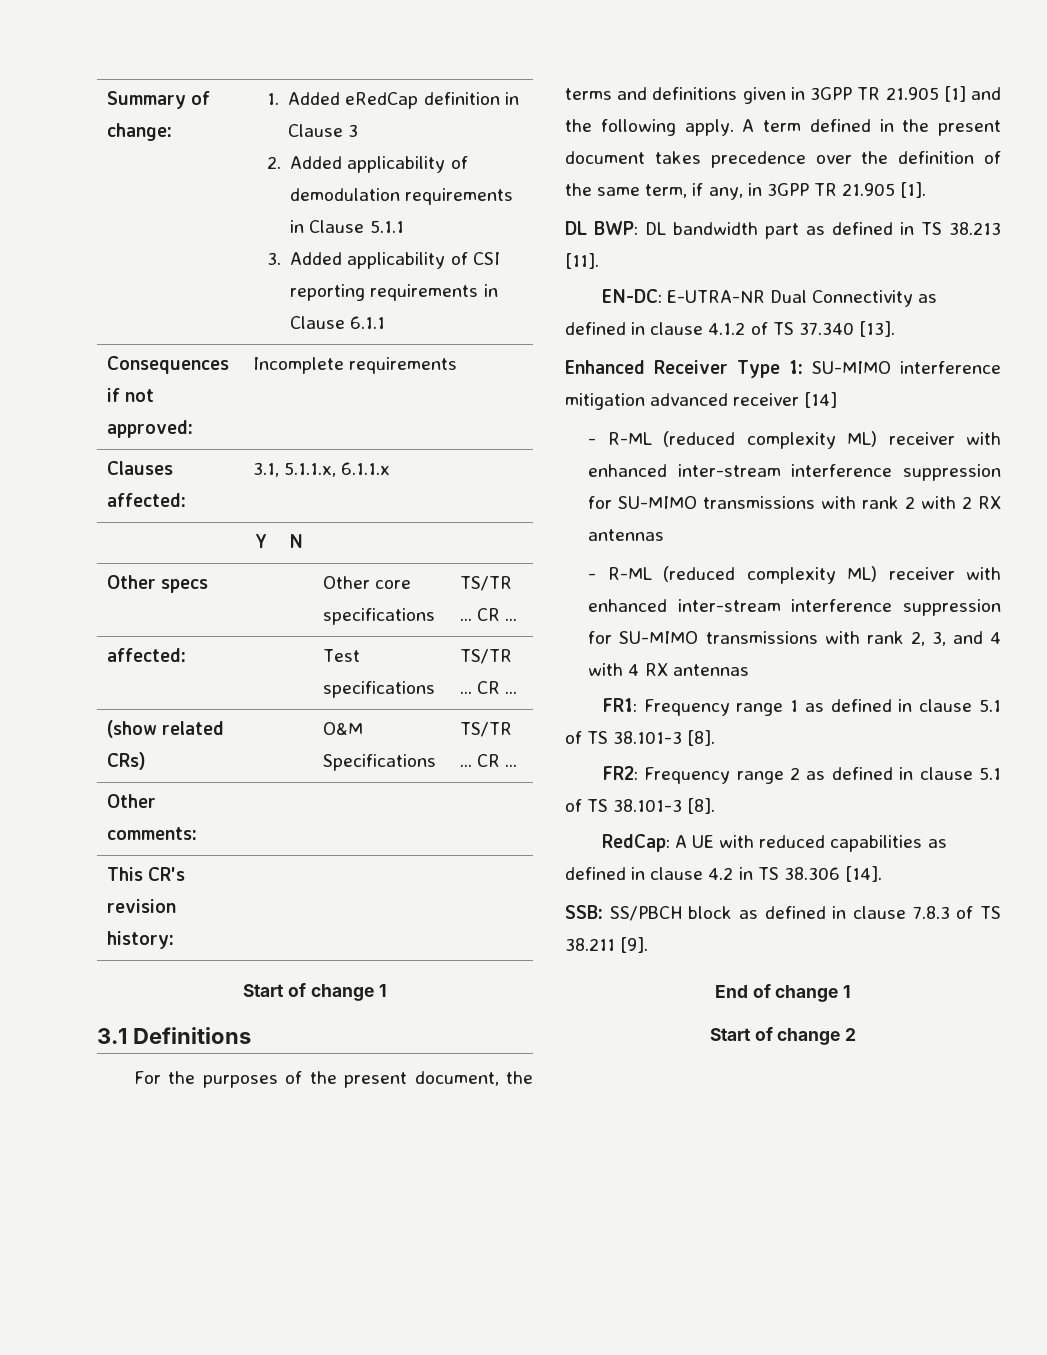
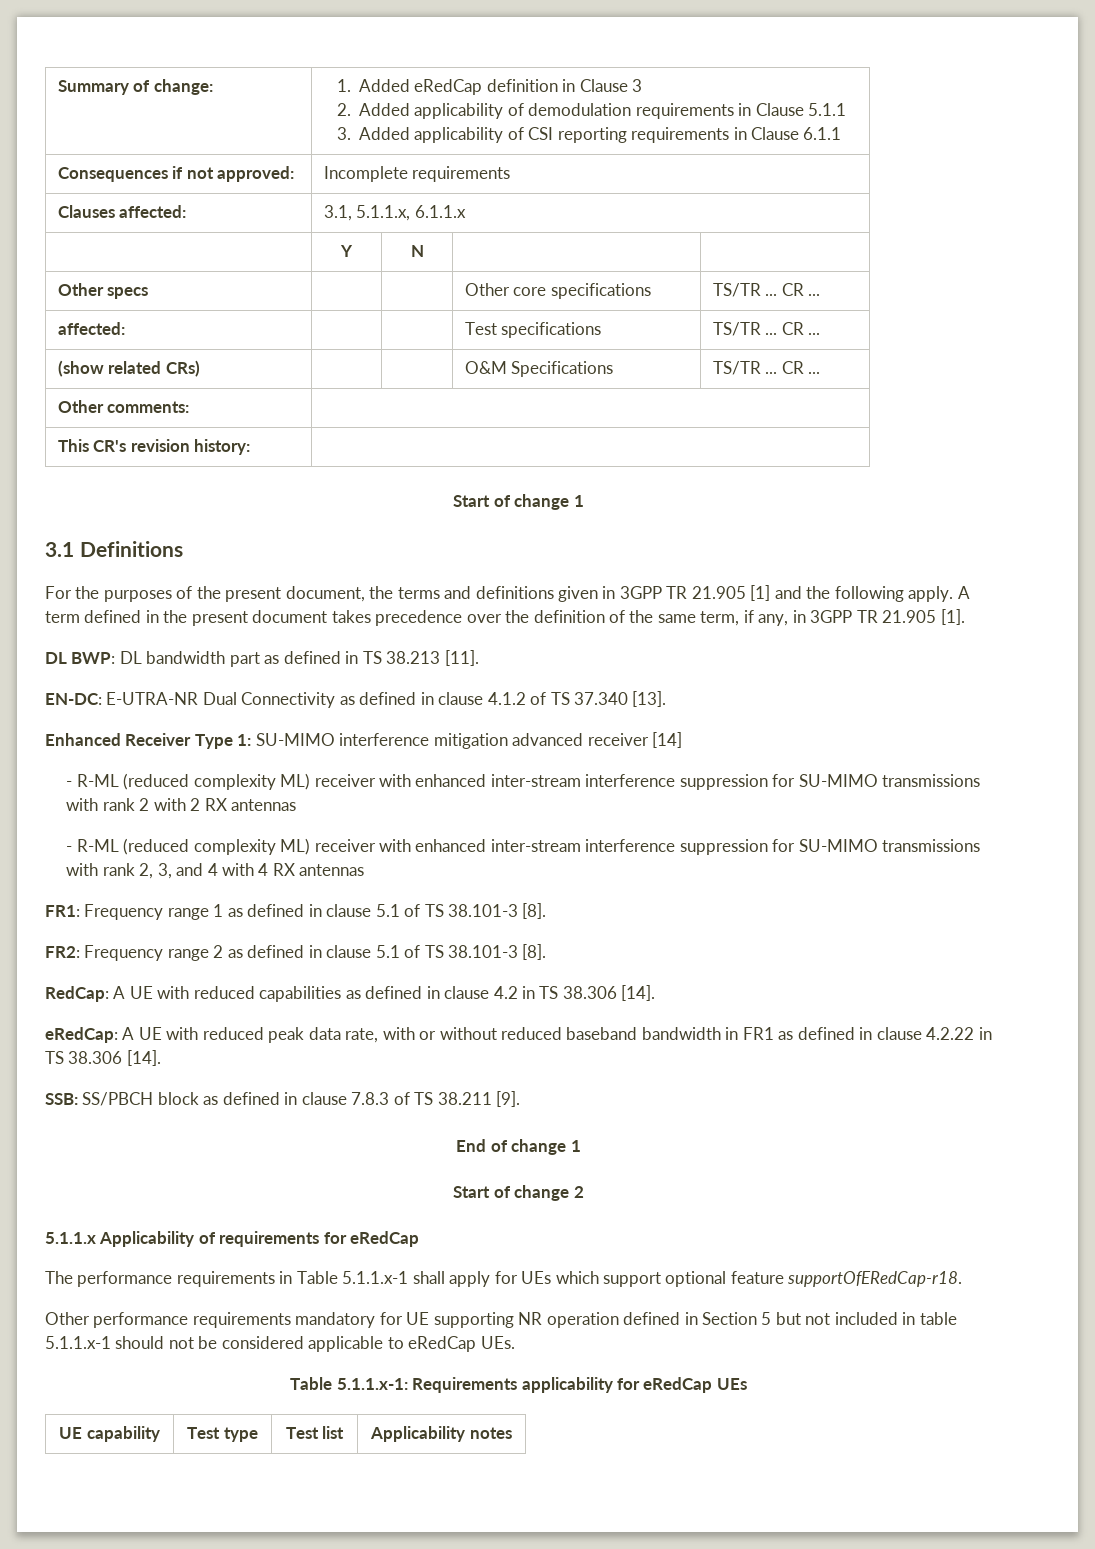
(882, 874) none -> [45,1027,992,1043] [45,1050,161,1066] // eRedCap: A UE with reduced peak data rate, with or without reduced baseband bandwidth in FR1 as defined in clause 4.2.22 in TS 38.306 [14].
(857, 1034) none -> [45,1231,420,1247] [45,1271,963,1287] [45,1312,957,1328] [45,1336,515,1352] [290,1377,747,1393] [59,1426,160,1442] [187,1427,258,1442] [285,1426,345,1439] [370,1426,512,1442] // 5.1.1.x Applicability of requirements for eRedCap // The performance requirements in Table 5.1.1.x-1 shall apply for UEs which support optional feature supportOfERedCap-r18. // Other performance requirements mandatory for UE supporting NR operation defined in Section 5 but not included in table 5.1.1.x-1 should not be considered applicable to eRedCap UEs. // Table 5.1.1.x-1: Requirements applicability for eRedCap UEs // UE capability | Test type | Test list | Applicability notes

